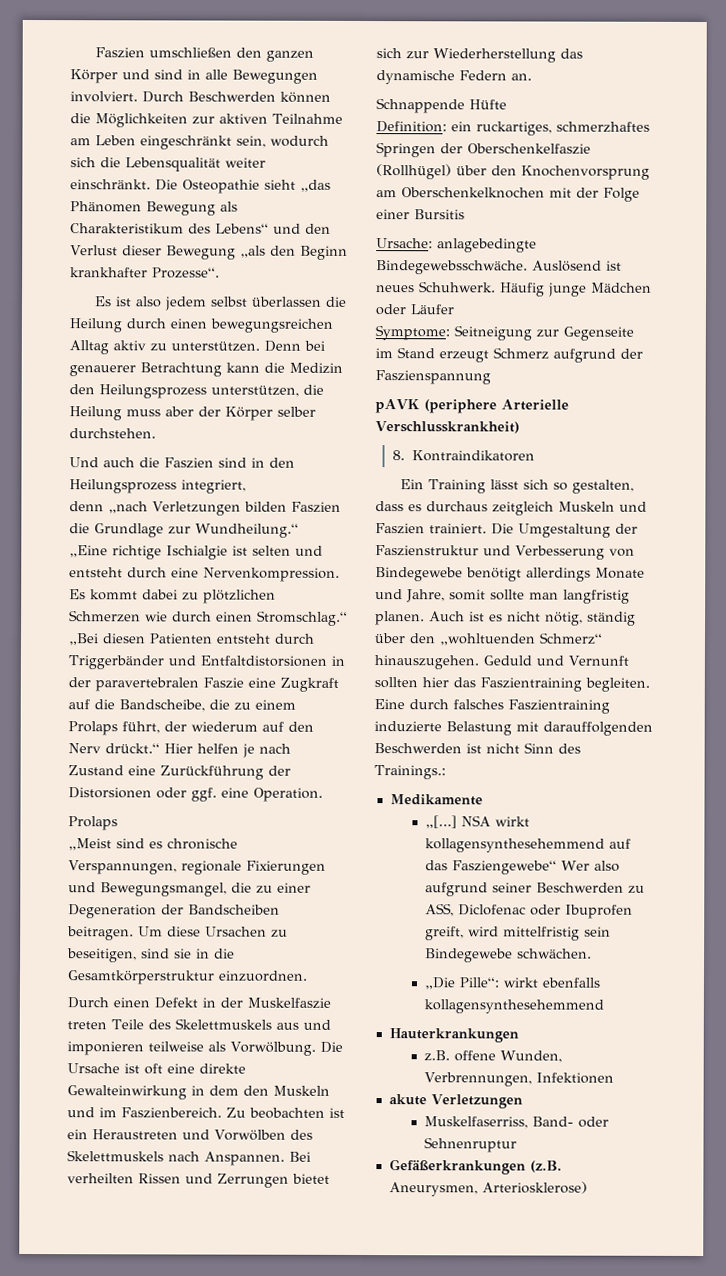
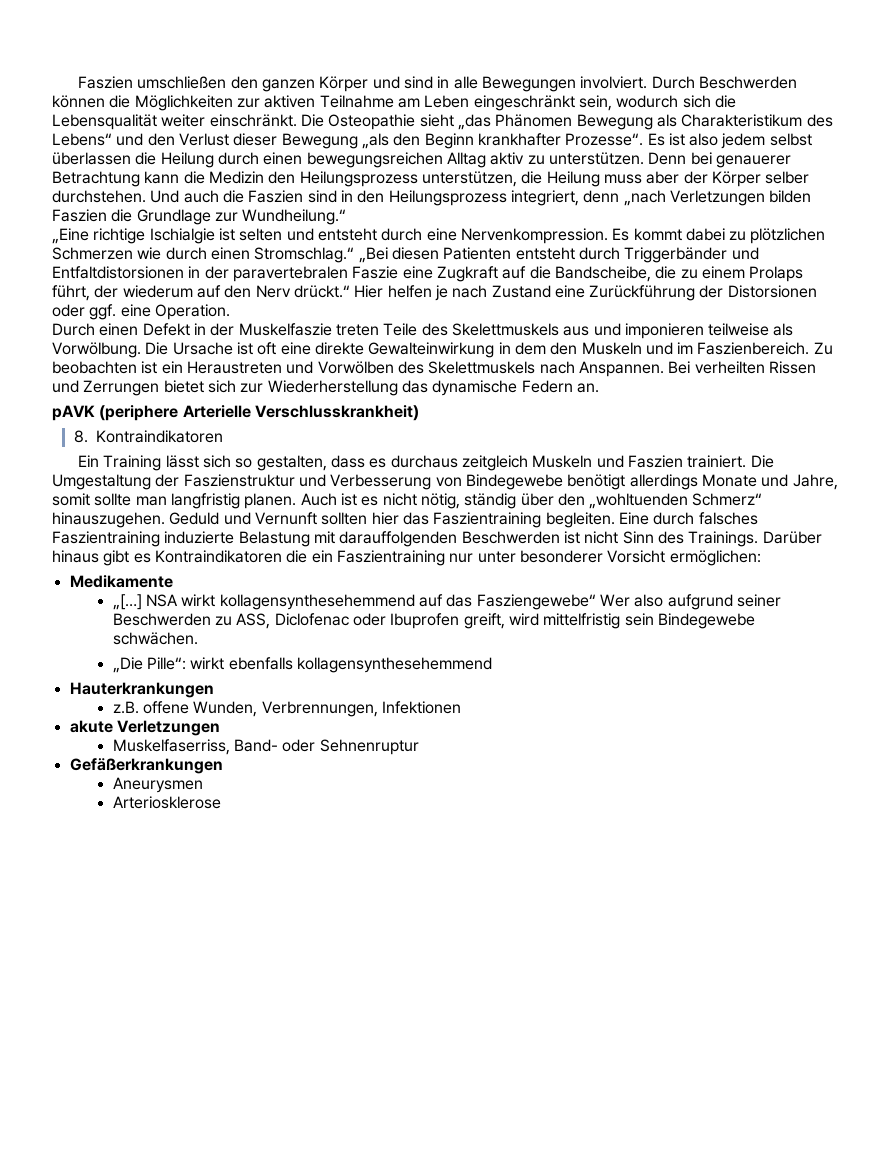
(220, 273) // -> (644, 139) none
(156, 433) // -> (146, 196) none
(246, 486) // -> (579, 198) none
[68,816,118,831] [68,838,238,851] [68,860,326,875] [68,882,311,897] [68,904,280,919] [67,926,288,941] [67,948,235,963] [67,970,308,985] // Prolaps // „Meist sind es chronische Verspannungen, regionale Fixierungen und Bewegungsmangel, die zu einer Degeneration der Bandscheiben beitragen. Um diese Ursachen zu beseitigen, sind sie in die Gesamtkörperstruktur einzuordnen. -> (230, 312) none
[376,98,507,114] [376,121,650,136] [376,142,591,158] [376,164,650,180] [376,187,640,202] [376,209,465,220] [376,238,537,253] [376,260,622,275] [376,281,652,297] [375,304,454,316] [375,325,634,341] [375,347,643,363] [375,370,491,385] // Schnappende Hüfte // Definition: ein ruckartiges, schmerzhaftes Springen der Oberschenkelfaszie (Rollhügel) über den Knochenvorsprung am Oberschenkelknochen mit der Folge einer Bursitis // Ursache: anlagebedingte Bindegewebsschwäche. Auslösend ist neues Schuhwerk. Häufig junge Mädchen oder Läufer // Symptome: Seitneigung zur Gegenseite im Stand erzeugt Schmerz aufgrund der Faszienspannung -> (599, 388) none
[374,765,446,780] Trainings.: -> [688,531,822,547] [52,550,761,566] Trainings. Darüber hinaus gibt es Kontraindikatoren die ein Faszientraining nur unter besonderer Vorsicht ermöglichen:
[529,1160,562,1173] [388,1181,588,1197] (z.B. Aneurysmen, Arteriosklerose) -> [112,777,203,793] [112,796,221,809] // Aneurysmen // Arteriosklerose

